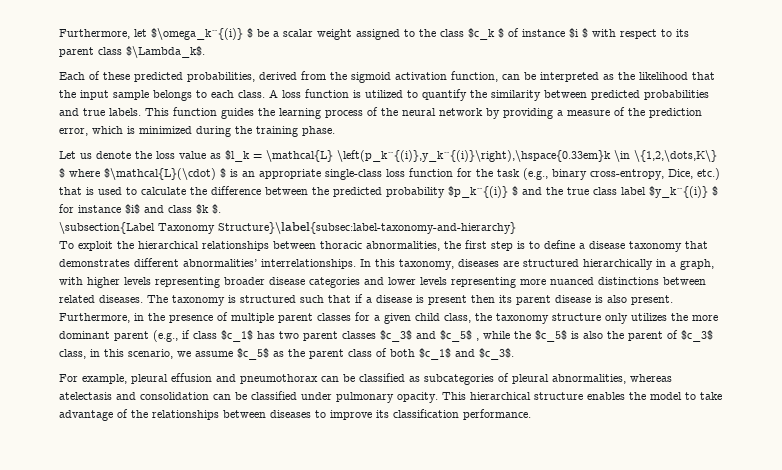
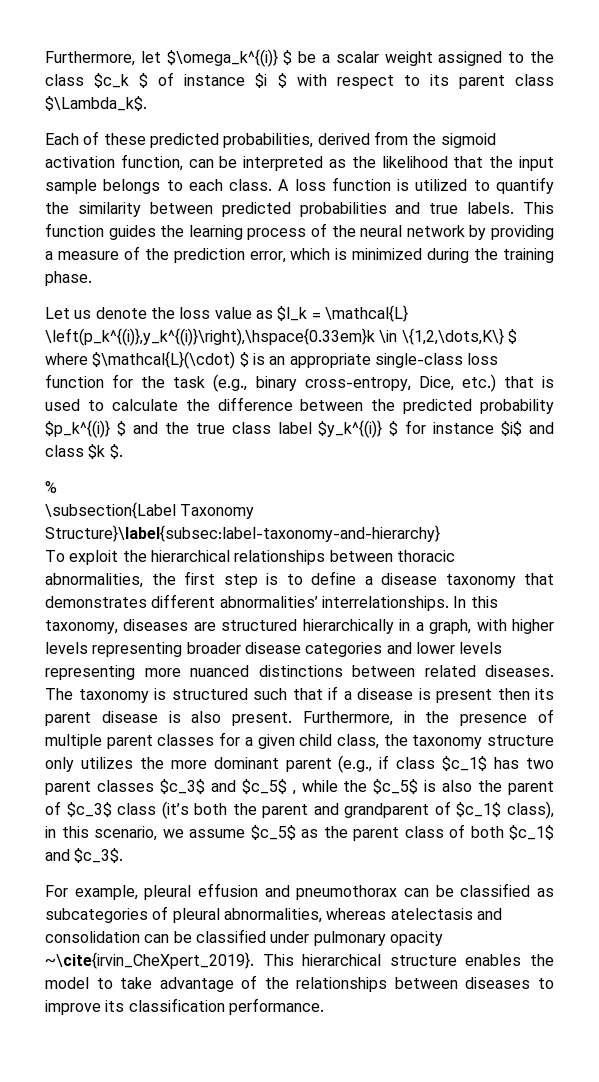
(221, 209) none -> [45,481,57,493] // %
[59,349,86,359] class, -> [117,801,555,819] class (it’s both the parent and grandparent of $c_1$ class),
[397,392,438,403] opacity. -> [389,931,443,946] [45,952,254,969] opacity ~\cite{irvin_CheXpert_2019}.

